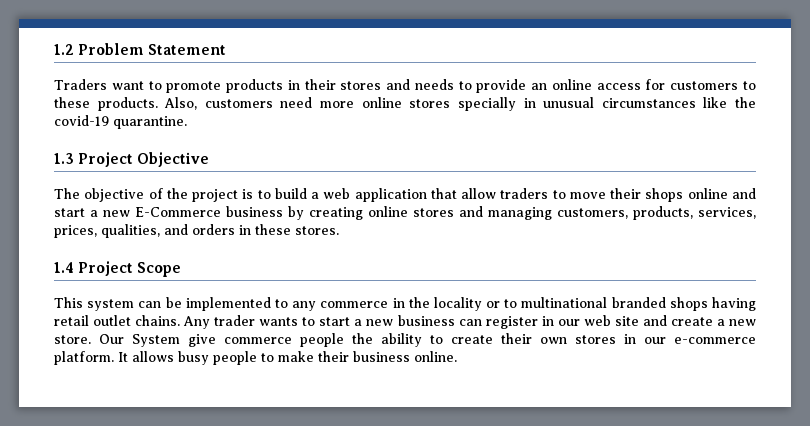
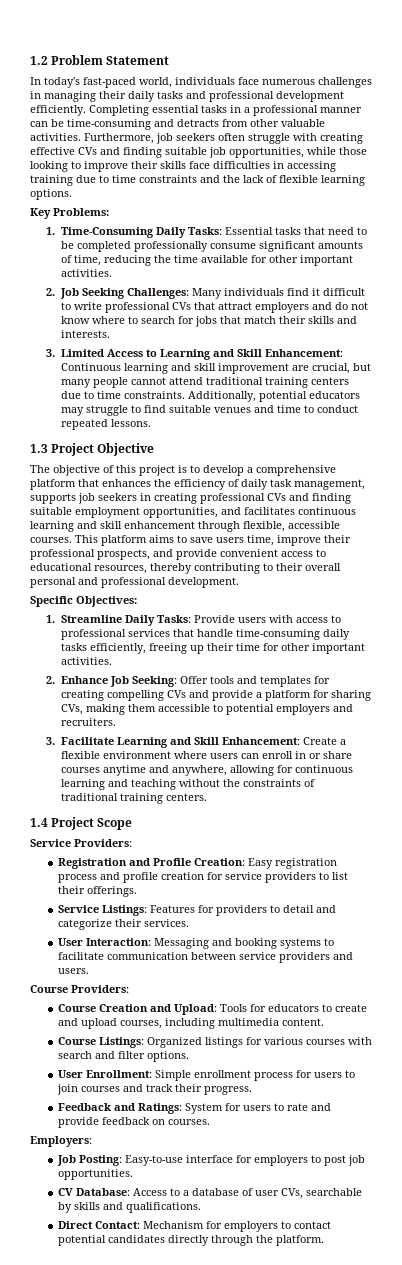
[54,79,756,93] [54,97,757,111] [54,115,187,129] Traders want to promote products in their stores and needs to provide an online access for customers to these products. Also, customers need more online stores specially in unusual circumstances like the covid-19 quarantine. -> [30,77,372,88] [30,91,344,102] [30,105,362,116] [30,119,325,130] [30,133,363,144] [30,147,367,158] [30,161,336,172] [30,175,365,186] [30,189,72,200] [30,208,109,219] [45,227,368,238] [61,241,364,252] [61,255,354,266] [61,269,113,277] [45,288,366,299] [61,302,369,313] [61,316,358,327] [61,330,111,338] [45,349,344,360] [61,363,372,374] [61,377,350,388] [61,391,361,402] [61,405,359,416] [61,419,152,430] In today's fast-paced world, individuals face numerous challenges in managing their daily tasks and professional development efficiently. Completing essential tasks in a professional manner can be time-consuming and detracts from other valuable activities. Furthermore, job seekers often struggle with creating effective CVs and finding suitable job opportunities, while those looking to improve their skills face difficulties in accessing training due to time constraints and the lack of flexible learning options. // Key Problems: // 1. Time-Consuming Daily Tasks: Essential tasks that need to be completed professionally consume significant amounts of time, reducing the time available for other important activities. // 2. Job Seeking Challenges: Many individuals find it difficult to write professional CVs that attract employers and do not know where to search for jobs that match their skills and interests. // 3. Limited Access to Learning and Skill Enhancement: Continuous learning and skill improvement are crucial, but many people cannot attend traditional training centers due to time constraints. Additionally, potential educators may struggle to find suitable venues and time to conduct repeated lessons.
[166,188,188,199] the -> [116,465,136,473] this
[274,188,757,202] [54,206,756,220] [54,224,339,238] [54,261,182,277] [54,297,756,311] [54,315,756,329] [54,333,756,347] [54,351,457,365] build a web application that allow traders to move their shops online and start a new E-Commerce business by creating online stores and managing customers, products, services, prices, qualities, and orders in these stores. // 1.4 Project Scope // This system can be implemented to any commerce in the locality or to multinational branded shops having retail outlet chains. Any trader wants to start a new business can register in our web site and create a new store. Our System give commerce people the ability to create their own stores in our e-commerce platform. It allows busy people to make their business online. -> [203,465,336,476] [30,479,365,490] [30,493,351,504] [30,507,356,518] [30,521,340,532] [30,535,351,546] [30,549,326,560] [30,563,341,574] [30,577,239,588] [30,596,137,607] [45,615,342,626] [61,629,351,640] [61,643,366,654] [61,657,113,665] [45,676,331,687] [61,690,372,701] [61,704,354,715] [61,718,117,726] [45,737,347,748] [61,751,353,759] [61,765,354,776] [61,779,316,790] [61,793,208,804] [30,817,133,830] [30,839,132,847] [57,858,337,869] [57,872,348,883] [57,886,137,897] [57,905,336,916] [57,919,189,930] [57,938,334,949] [57,952,353,963] [57,968,89,974] [30,985,129,993] [57,1004,367,1015] [57,1018,324,1029] [57,1037,372,1048] [57,1051,189,1062] [57,1070,355,1081] [56,1084,252,1095] [57,1103,331,1114] [57,1117,210,1128] [30,1136,92,1147] [56,1155,365,1166] [57,1169,133,1180] [57,1188,362,1199] [57,1202,201,1213] [57,1221,331,1232] [57,1235,324,1246] develop a comprehensive platform that enhances the efficiency of daily task management, supports job seekers in creating professional CVs and finding suitable employment opportunities, and facilitates continuous learning and skill enhancement through flexible, accessible courses. This platform aims to save users time, improve their professional prospects, and provide convenient access to educational resources, thereby contributing to their overall personal and professional development. // Specific Objectives: // 1. Streamline Daily Tasks: Provide users with access to professional services that handle time-consuming daily tasks efficiently, freeing up their time for other important activities. // 2. Enhance Job Seeking: Offer tools and templates for creating compelling CVs and provide a platform for sharing CVs, making them accessible to potential employers and recruiters. // 3. Facilitate Learning and Skill Enhancement: Create a flexible environment where users can enroll in or share courses anytime and anywhere, allowing for continuous learning and teaching without the constraints of traditional training centers. // 1.4 Project Scope // Service Providers: // Registration and Profile Creation: Easy registration process and profile creation for service providers to list their offerings. // Service Listings: Features for providers to detail and categorize their services. // User Interaction: Messaging and booking systems to facilitate communication between service providers and users. // Course Providers: // Course Creation and Upload: Tools for educators to create and upload courses, including multimedia content. // Course Listings: Organized listings for various courses with search and filter options. // User Enrollment: Simple enrollment process for users to join courses and track their progress. // Feedback and Ratings: System for users to rate and provide feedback on courses. // Employers: // Job Posting: Easy-to-use interface for employers to post job opportunities. // CV Database: Access to a database of user CVs, searchable by skills and qualifications. // Direct Contact: Mechanism for employers to contact potential candidates directly through the platform.

